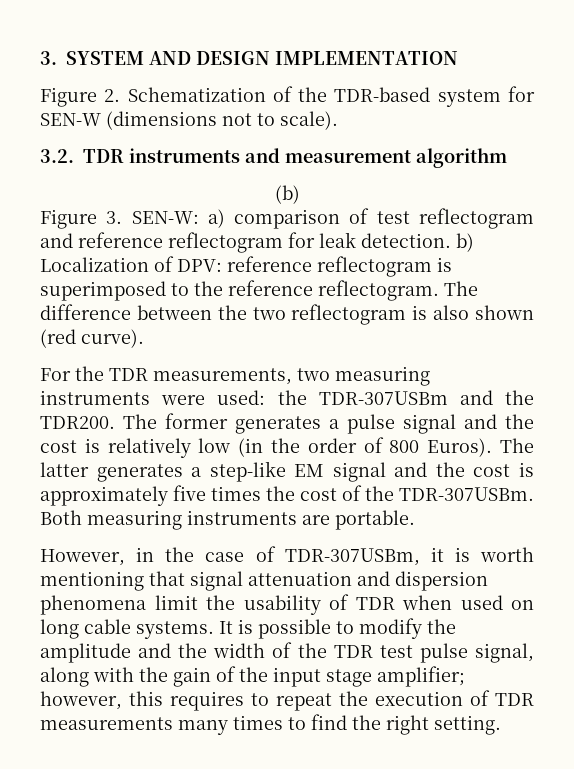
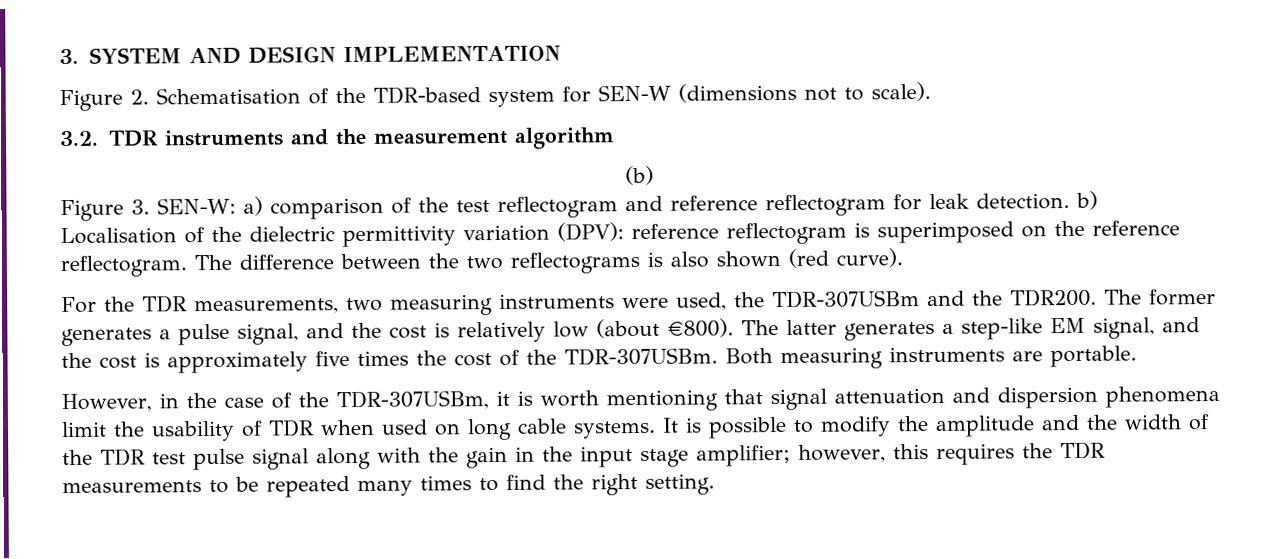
[127,87,266,102] Schematization -> [156,87,301,106] Schematisation
(280, 155) none -> [334,128,367,146] the
(370, 216) none -> [418,197,449,213] the
[40,256,222,272] Localization of DPV: -> [60,222,624,248] Localisation of the dielectric permittivity variation (DPV):
[171,283,189,296] to -> [1021,225,1047,238] on
[291,304,407,325] reflectogram -> [510,252,640,274] reflectograms
[217,390,266,405] used: -> [676,292,727,311] used,
[403,414,456,434] signal -> [237,323,299,345] signal,
[238,437,493,457] (in the order of 800 Euros). -> [596,318,734,339] (about €800).
[332,462,386,482] signal -> [1093,317,1155,339] signal,
(276, 554) none -> [297,392,329,408] the
[474,643,534,663] signal, -> [252,448,309,470] signal
[216,666,236,682] of -> [515,446,535,462] in
[251,690,534,711] [40,717,173,730] to repeat the execution of TDR measurements -> [1021,441,1106,460] [62,476,350,498] the TDR measurements to be repeated

